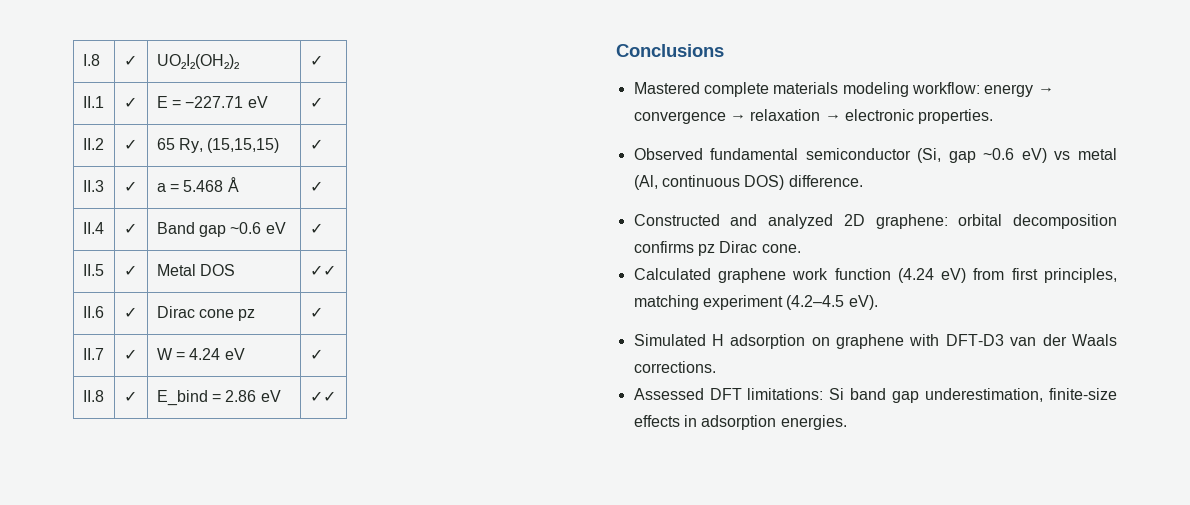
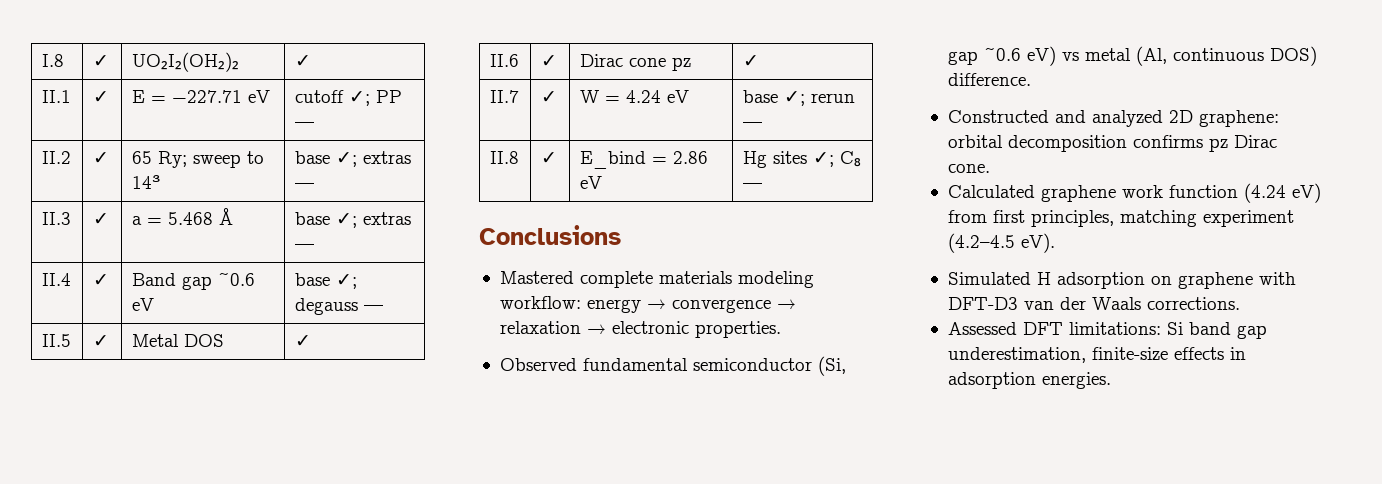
[309,97,323,108] ✓ -> [294,90,402,106] [294,122,314,128] cutoff ✓; PP —
[178,138,280,153] [309,139,323,150] Ry, (15,15,15) | ✓ -> [157,151,264,168] [131,175,160,189] [294,151,411,167] [294,183,314,189] Ry; sweep to 14³ | base ✓; extras —
[309,181,323,192] ✓ -> [294,212,411,228] [294,244,314,250] base ✓; extras —
[309,223,323,234] ✓ -> [294,273,357,289] [294,298,383,315] base ✓; degauss —
[309,265,336,276] ✓✓ -> [294,335,311,347] ✓
[309,349,323,360] ✓ -> [742,90,855,106] [742,122,762,128] base ✓; rerun —
[309,391,336,402] ✓✓ -> [742,151,861,168] [742,183,762,189] Hg sites ✓; C₈ —

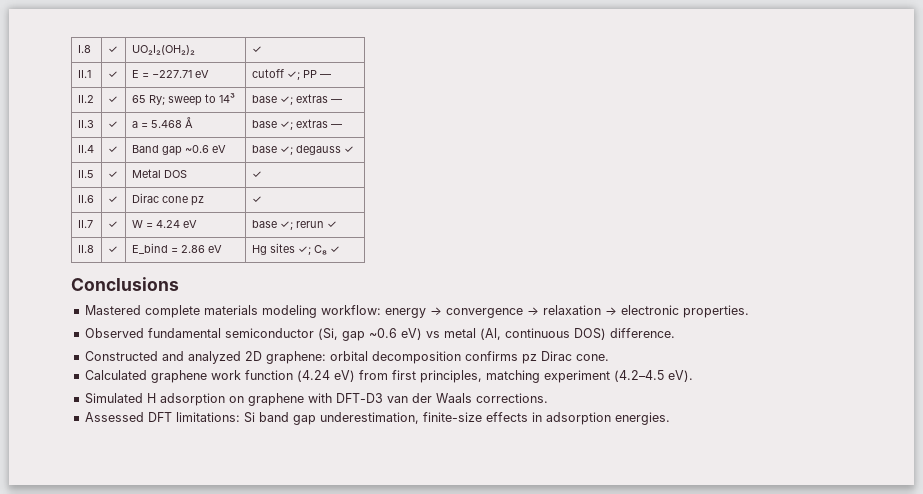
[363,305,383,311] — -> [343,146,354,153] ✓
[742,122,762,128] — -> [326,221,337,228] ✓
[742,183,762,189] — -> [329,246,340,253] ✓

